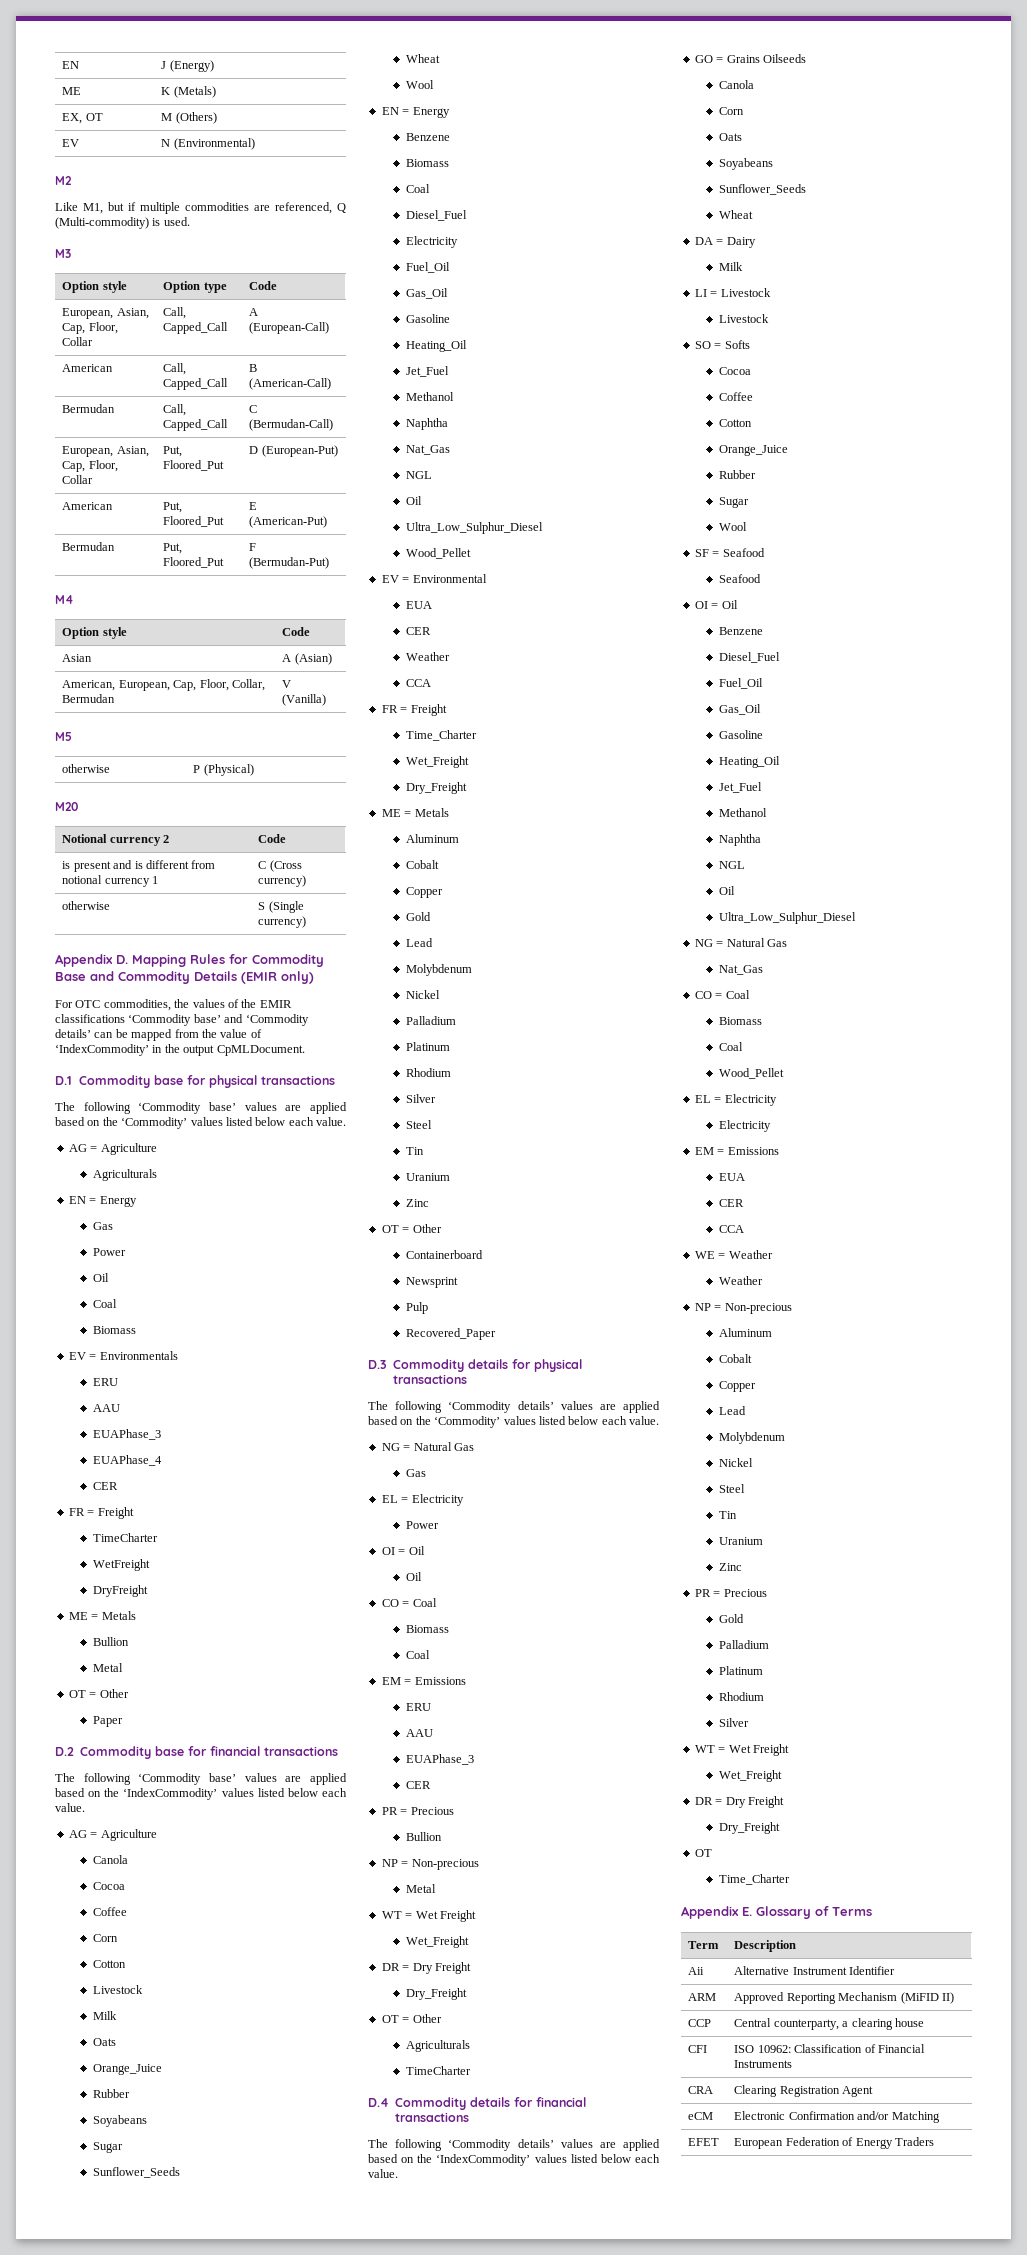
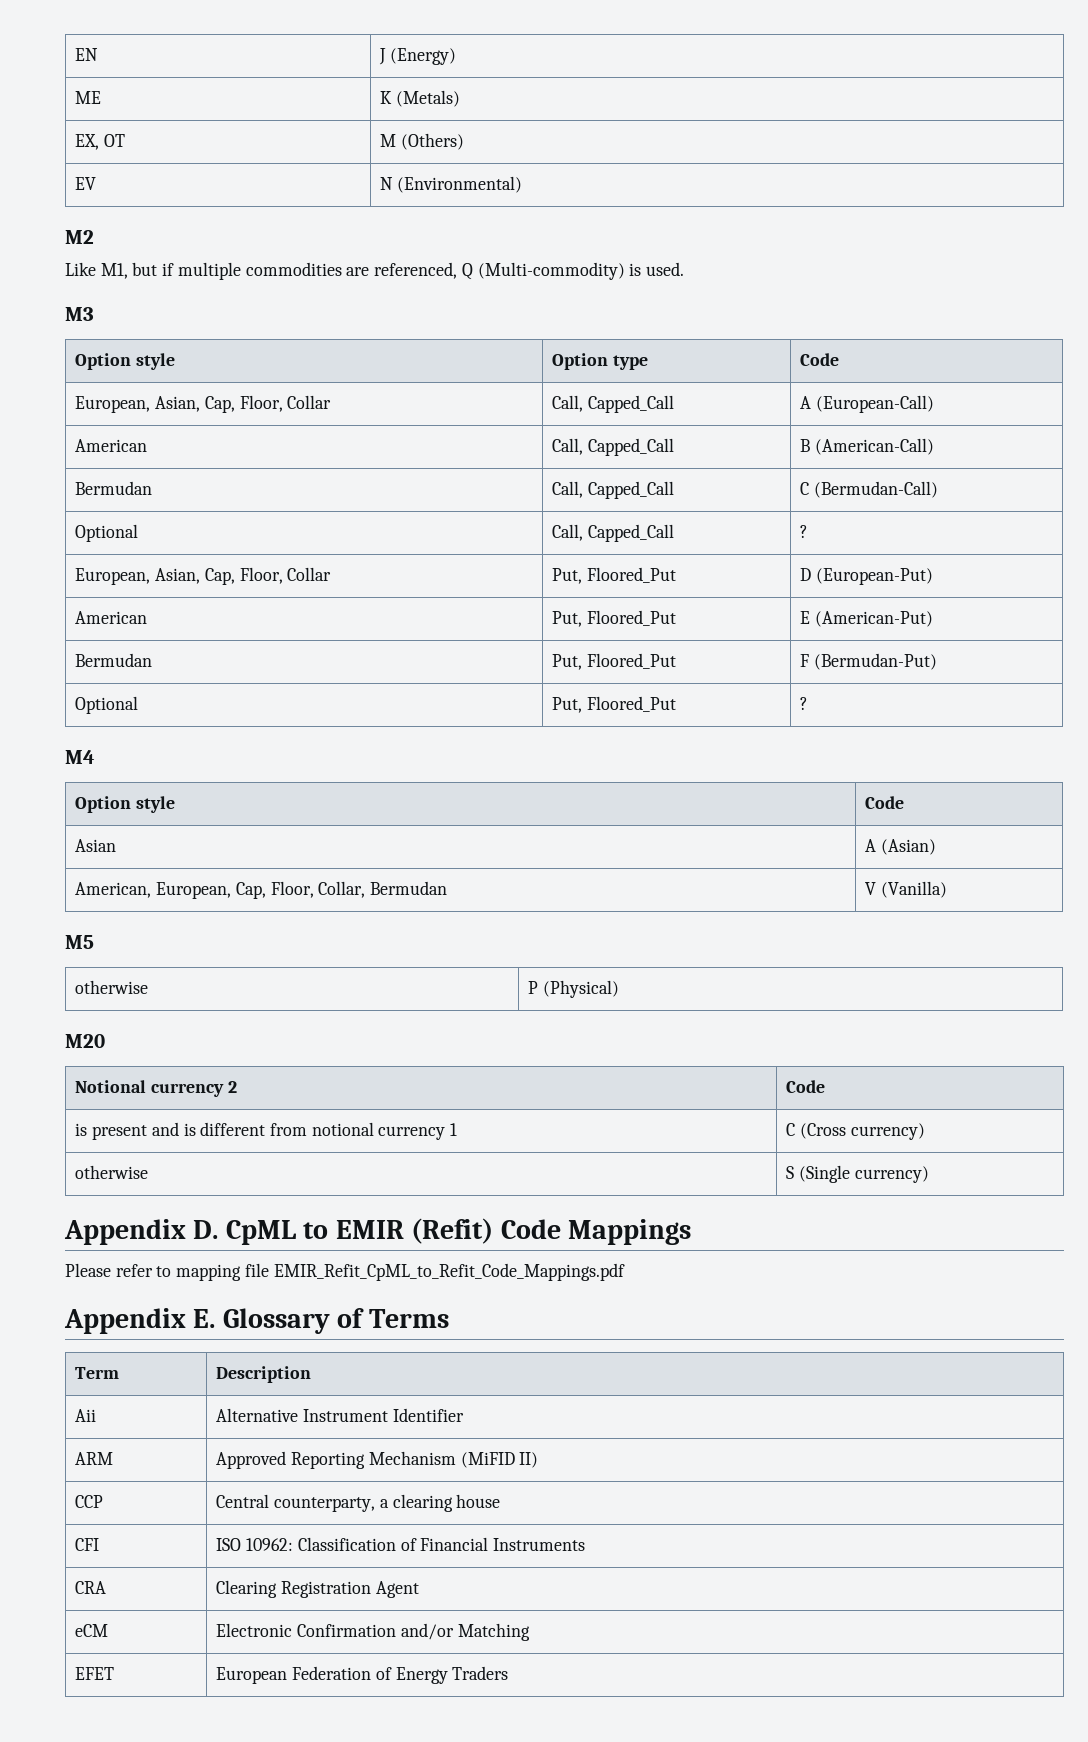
(334, 425) none -> [75,524,139,542] [552,524,675,542] [800,525,809,538] // Optional | Call, Capped_Call | ?
(330, 563) none -> [75,696,139,714] [552,696,677,713] [800,697,809,710] // Optional | Put, Floored_Put | ?
[132,954,324,967] [55,971,314,984] [55,999,292,1011] [55,1014,309,1026] [55,1029,262,1041] [55,1044,305,1056] [55,1075,335,1088] [55,1102,347,1114] [55,1117,346,1129] [68,1143,157,1155] [92,1169,157,1181] [68,1196,137,1207] [92,1222,113,1230] [92,1248,126,1256] [92,1273,109,1282] [92,1299,117,1308] [92,1326,136,1334] [68,1351,178,1360] [92,1378,118,1386] [92,1404,120,1412] [92,1429,161,1440] [92,1455,162,1466] [92,1482,118,1490] [68,1507,134,1519] [92,1533,158,1542] [92,1559,150,1571] [92,1585,148,1597] [68,1611,136,1620] [92,1637,129,1646] [92,1663,123,1672] [68,1689,129,1698] [92,1716,123,1727] [55,1746,339,1759] [55,1773,347,1785] [55,1788,348,1800] [55,1803,85,1812] [68,1829,157,1841] [92,1855,128,1864] [92,1882,125,1890] [92,1907,127,1916] [92,1934,118,1942] [92,1960,126,1968] [92,1985,143,1994] [92,2011,117,2020] [92,2038,116,2046] [92,2064,162,2075] [92,2089,130,2098] [92,2115,147,2127] [92,2142,123,2153] [92,2167,180,2178] [405,54,440,63] [405,80,434,89] [381,107,450,118] [405,133,450,141] [405,159,449,167] [405,184,430,193] [405,210,467,221] [405,236,458,248] [405,262,450,273] [405,288,448,299] [405,314,450,323] [405,340,467,352] [405,366,449,377] [405,392,454,401] [405,418,448,430] [405,445,450,455] [405,471,432,479] [405,496,422,505] [405,522,543,534] [405,548,471,559] [381,574,487,583] [405,601,432,609] [405,627,431,635] [405,652,450,661] [405,679,431,687] [381,704,447,716] [405,730,477,741] [405,756,469,768] [405,782,467,794] [381,808,449,817] [405,834,459,843] [405,860,439,869] [405,887,443,898] [405,912,431,921] [405,938,433,947] [405,964,472,976] [405,990,440,999] [405,1016,456,1025] [405,1042,450,1051] [405,1068,451,1077] [405,1094,436,1103] [405,1120,432,1129] [405,1147,424,1155] [405,1173,450,1181] [405,1199,429,1207] [381,1224,442,1233] [405,1250,483,1259] [405,1277,458,1288] [405,1302,428,1314] [405,1328,496,1340] [368,1359,583,1372] [393,1374,468,1384] [368,1401,660,1413] [368,1416,659,1428] [381,1442,474,1451] [405,1469,426,1477] [381,1494,464,1506] [405,1521,439,1529] [381,1546,425,1555] [405,1572,422,1581] [381,1598,437,1607] [405,1625,449,1633] [405,1650,430,1659] [381,1677,466,1685] [405,1703,431,1711] [405,1729,433,1737] [405,1754,474,1765] [405,1781,431,1789] [381,1807,454,1815] [405,1832,442,1841] [381,1859,479,1870] [405,1884,436,1893] [381,1910,476,1922] [405,1936,469,1948] [381,1962,471,1974] [405,1988,467,2000] [381,2014,442,2023] [405,2040,470,2052] [405,2066,471,2075] [368,2097,587,2110] [395,2112,470,2122] [368,2139,660,2151] [368,2154,660,2166] [368,2169,398,2178] [694,54,806,63] [718,80,754,89] [718,107,744,115] [718,133,742,141] [718,158,773,170] [718,184,806,195] [718,210,753,219] [694,237,756,248] [718,262,743,271] [694,288,771,297] [718,314,769,323] [694,340,750,349] [718,367,751,375] [718,392,753,401] [718,419,752,427] [718,445,788,456] [718,470,756,479] [718,497,749,508] [718,522,747,531] [694,548,765,557] [718,574,761,583] [694,600,738,609] [718,627,763,635] [718,652,780,663] [718,678,763,689] [718,704,761,715] [718,730,763,739] [718,756,780,768] [718,782,762,793] [718,808,767,817] [718,834,761,846] [718,861,745,869] [718,886,735,895] [718,912,856,924] [694,938,787,947] [718,965,763,975] [694,990,750,999] [718,1017,762,1025] [718,1042,743,1051] [718,1068,784,1079] [694,1094,777,1106] [718,1120,771,1132] [694,1147,779,1155] [718,1173,745,1181] [718,1199,744,1207] [718,1225,744,1233] [694,1250,773,1259] [718,1276,763,1285] [694,1303,792,1314] [718,1328,772,1337] [718,1354,752,1363] [718,1381,756,1392] [718,1406,746,1415] [718,1432,785,1444] [718,1458,753,1467] [718,1484,745,1493] [718,1511,737,1519] [718,1537,763,1545] [718,1563,742,1571] [694,1589,767,1597] [718,1614,744,1623] [718,1640,769,1649] [718,1666,763,1675] [718,1692,764,1701] [718,1718,749,1727] [694,1744,789,1756] [718,1770,782,1782] [694,1796,784,1808] [718,1822,780,1834] [694,1849,712,1857] [718,1874,790,1885] Mapping Rules for Commodity Base and Commodity Details (EMIR only) // For OTC commodities, the values of the EMIR classifications ‘Commodity base’ and ‘Commodity details’ can be mapped from the value of ‘IndexCommodity’ in the output CpMLDocument. // D.1 Commodity base for physical transactions // The following ‘Commodity base’ values are applied based on the ‘Commodity’ values listed below each value. // AG = Agriculture // Agriculturals // EN = Energy // Gas // Power // Oil // Coal // Biomass // EV = Environmentals // ERU // AAU // EUAPhase_3 // EUAPhase_4 // CER // FR = Freight // TimeCharter // WetFreight // DryFreight // ME = Metals // Bullion // Metal // OT = Other // Paper // D.2 Commodity base for financial transactions // The following ‘Commodity base’ values are applied based on the ‘IndexCommodity’ values listed below each value. // AG = Agriculture // Canola // Cocoa // Coffee // Corn // Cotton // Livestock // Milk // Oats // Orange_Juice // Rubber // Soyabeans // Sugar // Sunflower_Seeds // Wheat // Wool // EN = Energy // Benzene // Biomass // Coal // Diesel_Fuel // Electricity // Fuel_Oil // Gas_Oil // Gasoline // Heating_Oil // Jet_Fuel // Methanol // Naphtha // Nat_Gas // NGL // Oil // Ultra_Low_Sulphur_Diesel // Wood_Pellet // EV = Environmental // EUA // CER // Weather // CCA // FR = Freight // Time_Charter // Wet_Freight // Dry_Freight // ME = Metals // Aluminum // Cobalt // Copper // Gold // Lead // Molybdenum // Nickel // Palladium // Platinum // Rhodium // Silver // Steel // Tin // Uranium // Zinc // OT = Other // Containerboard // Newsprint // Pulp // Recovered_Paper // D.3 Commodity details for physical transactions // The following ‘Commodity details’ values are applied based on the ‘Commodity’ values listed below each value. // NG = Natural Gas // Gas // EL = Electricity // Power // OI = Oil // Oil // CO = Coal // Biomass // Coal // EM = Emissions // ERU // AAU // EUAPhase_3 // CER // PR = Precious // Bullion // NP = Non-precious // Metal // WT = Wet Freight // Wet_Freight // DR = Dry Freight // Dry_Freight // OT = Other // Agriculturals // TimeCharter // D.4 Commodity details for financial transactions // The following ‘Commodity details’ values are applied based on the ‘IndexCommodity’ values listed below each value. // GO = Grains Oilseeds // Canola // Corn // Oats // Soyabeans // Sunflower_Seeds // Wheat // DA = Dairy // Milk // LI = Livestock // Livestock // SO = Softs // Cocoa // Coffee // Cotton // Orange_Juice // Rubber // Sugar // Wool // SF = Seafood // Seafood // OI = Oil // Benzene // Diesel_Fuel // Fuel_Oil // Gas_Oil // Gasoline // Heating_Oil // Jet_Fuel // Methanol // Naphtha // NGL // Oil // Ultra_Low_Sulphur_Diesel // NG = Natural Gas // Nat_Gas // CO = Coal // Biomass // Coal // Wood_Pellet // EL = Electricity // Electricity // EM = Emissions // EUA // CER // CCA // WE = Weather // Weather // NP = Non-precious // Aluminum // Cobalt // Copper // Lead // Molybdenum // Nickel // Steel // Tin // Uranium // Zinc // PR = Precious // Gold // Palladium // Platinum // Rhodium // Silver // WT = Wet Freight // Wet_Freight // DR = Dry Freight // Dry_Freight // OT // Time_Charter -> [225,1218,691,1245] [65,1263,625,1281] CpML to EMIR (Refit) Code Mappings // Please refer to mapping file EMIR_Refit_CpML_to_Refit_Code_Mappings.pdf

